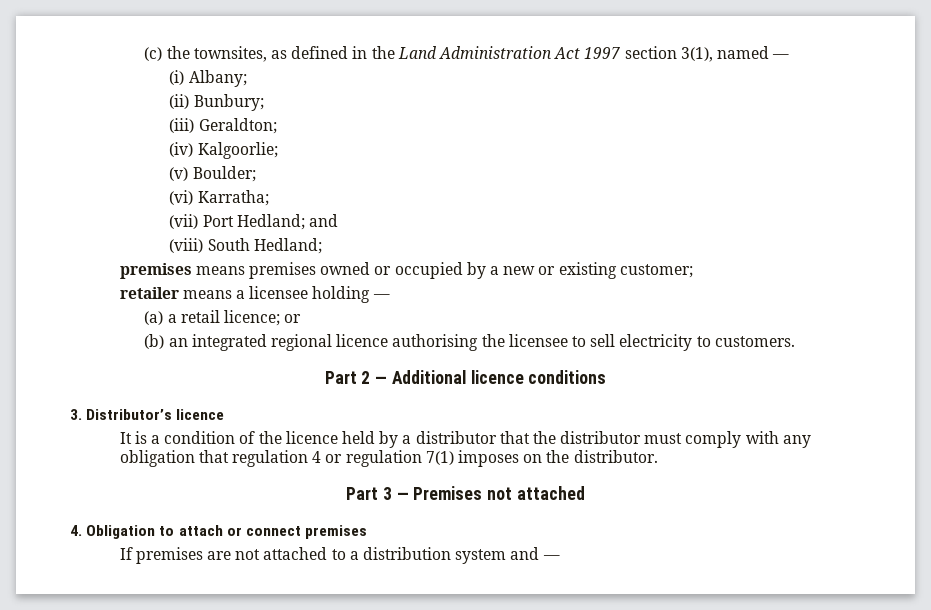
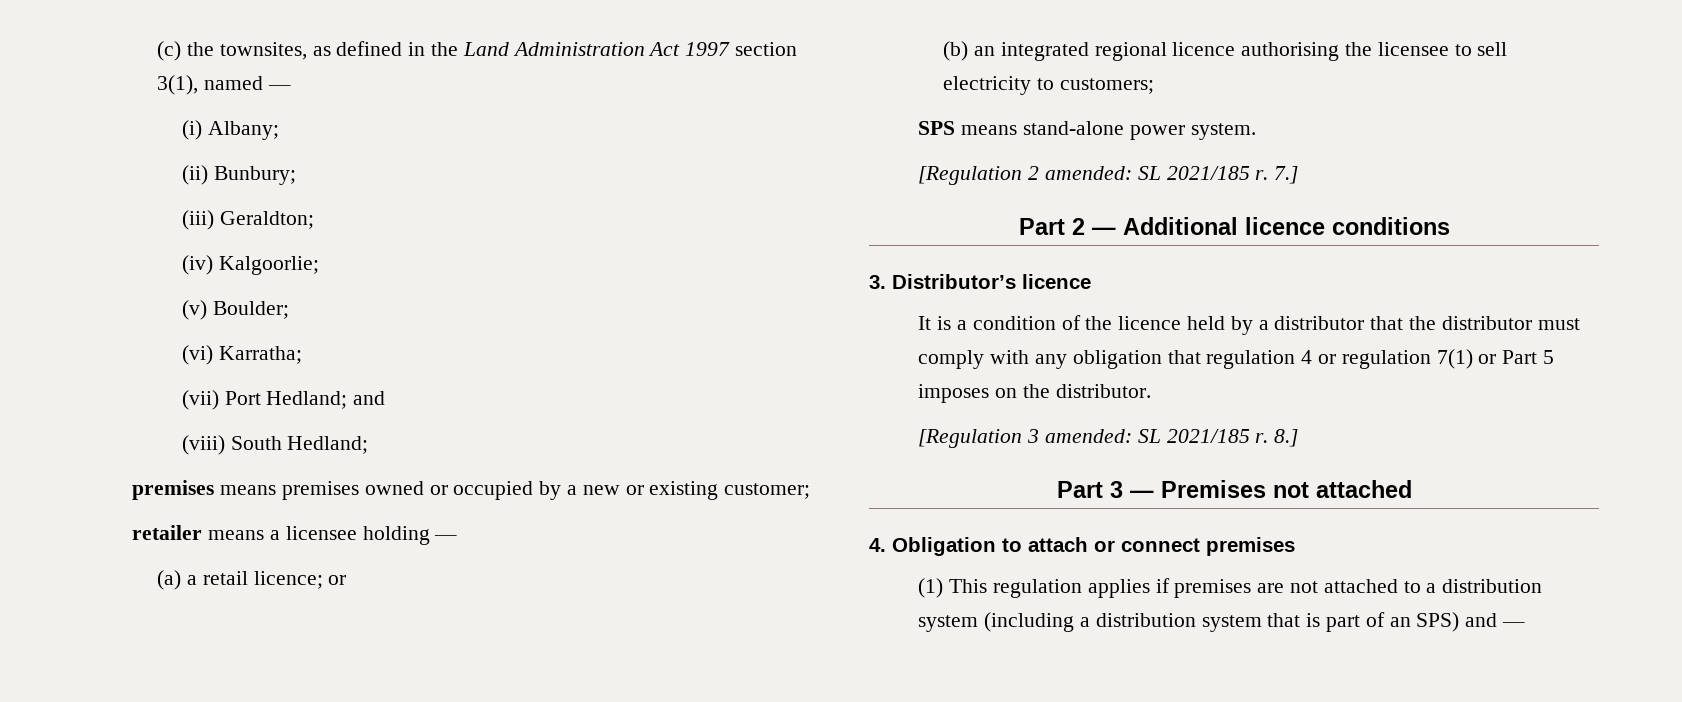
[714,336,795,347] customers. -> [1059,78,1154,94] [918,121,1256,140] [918,166,1299,185] customers; // SPS means stand-alone power system. // [Regulation 2 amended: SL 2021/185 r. 7.]
(454, 458) none -> [1478,350,1555,364] or Part 5
(658, 456) none -> [918,429,1299,448] // [Regulation 3 amended: SL 2021/185 r. 8.]
[119,547,133,560] If -> [918,578,1170,598] (1) This regulation applies if
(507, 556) none -> [984,612,1460,632] (including a distribution system that is part of an SPS)

